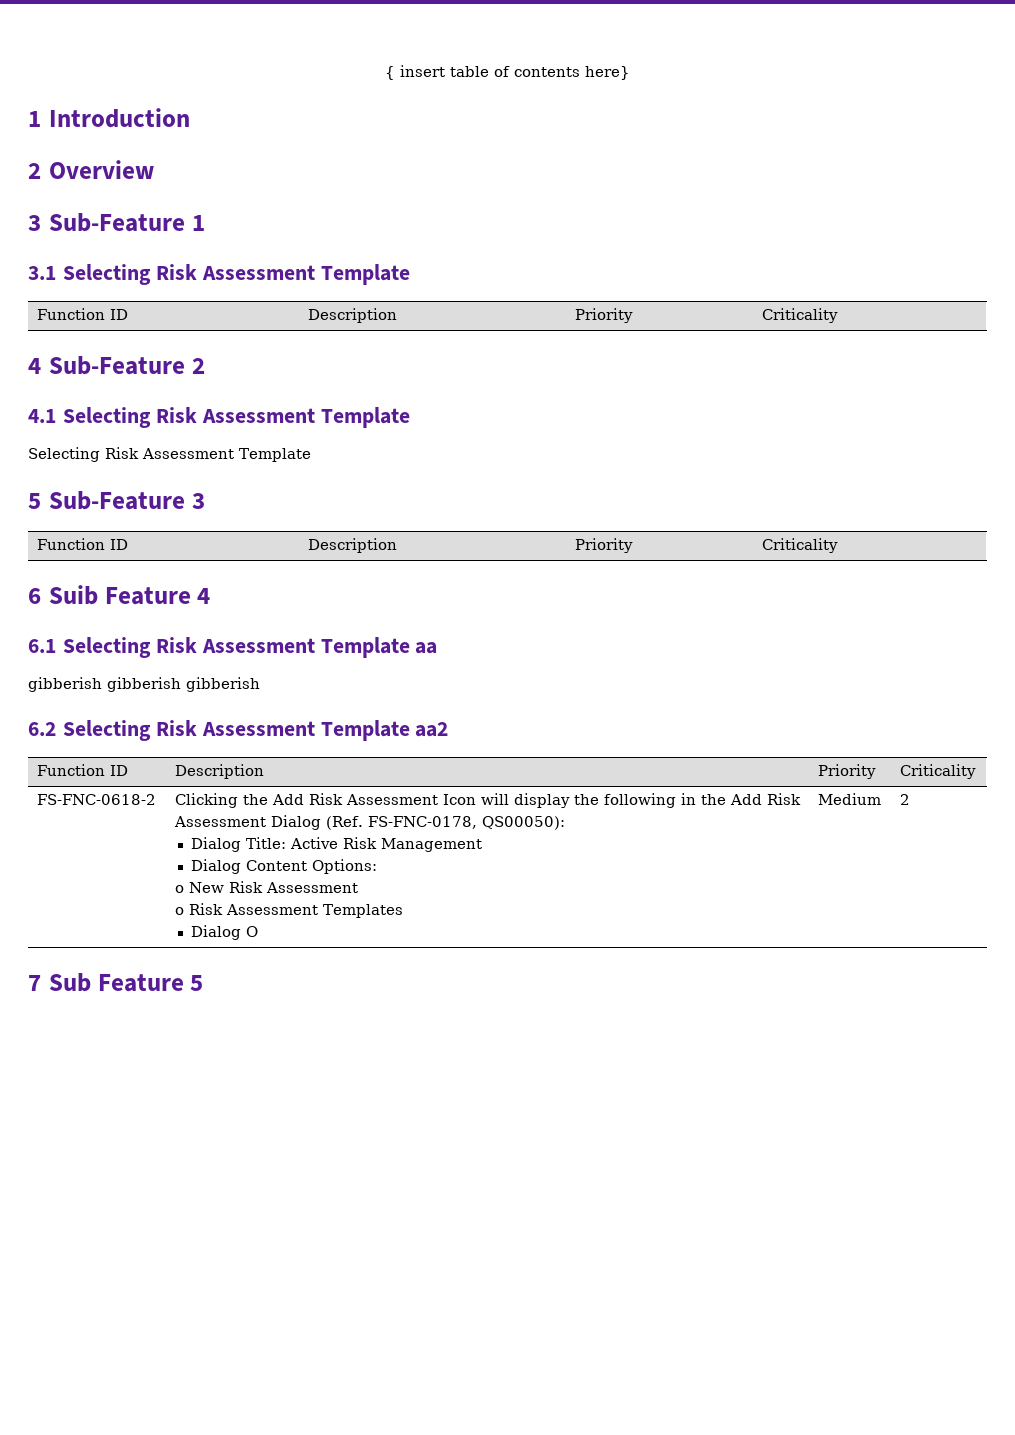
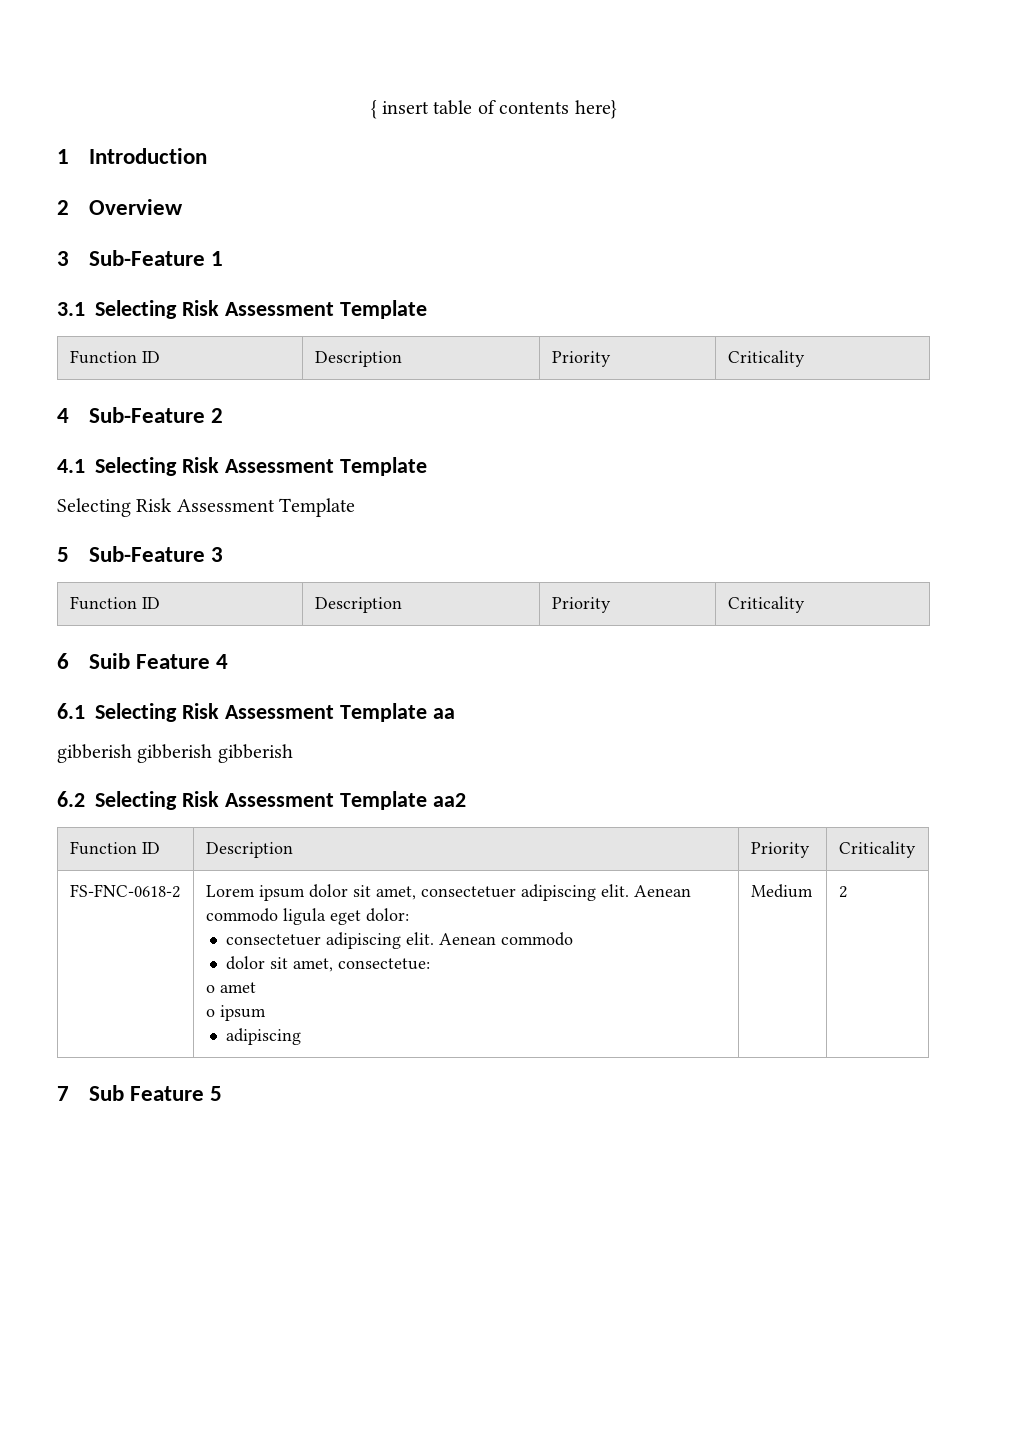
[175,793,802,808] [174,815,566,830] [190,837,482,852] [190,859,377,874] [175,881,359,893] [175,903,404,918] [190,925,258,940] Clicking the Add Risk Assessment Icon will display the following in the Add Risk Assessment Dialog (Ref. FS-FNC-0178, QS00050): // Dialog Title: Active Risk Management // Dialog Content Options: // o New Risk Assessment // o Risk Assessment Templates // Dialog O -> [205,884,691,901] [205,908,409,925] [225,932,573,949] [225,956,430,972] [205,982,256,993] [205,1005,266,1021] [225,1028,301,1045] Lorem ipsum dolor sit amet, consectetuer adipiscing elit. Aenean commodo ligula eget dolor: // consectetuer adipiscing elit. Aenean commodo // dolor sit amet, consectetue: // o amet // o ipsum // adipiscing

